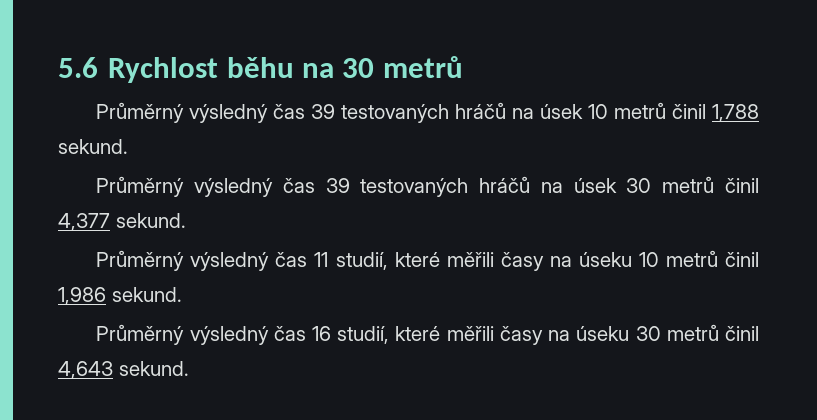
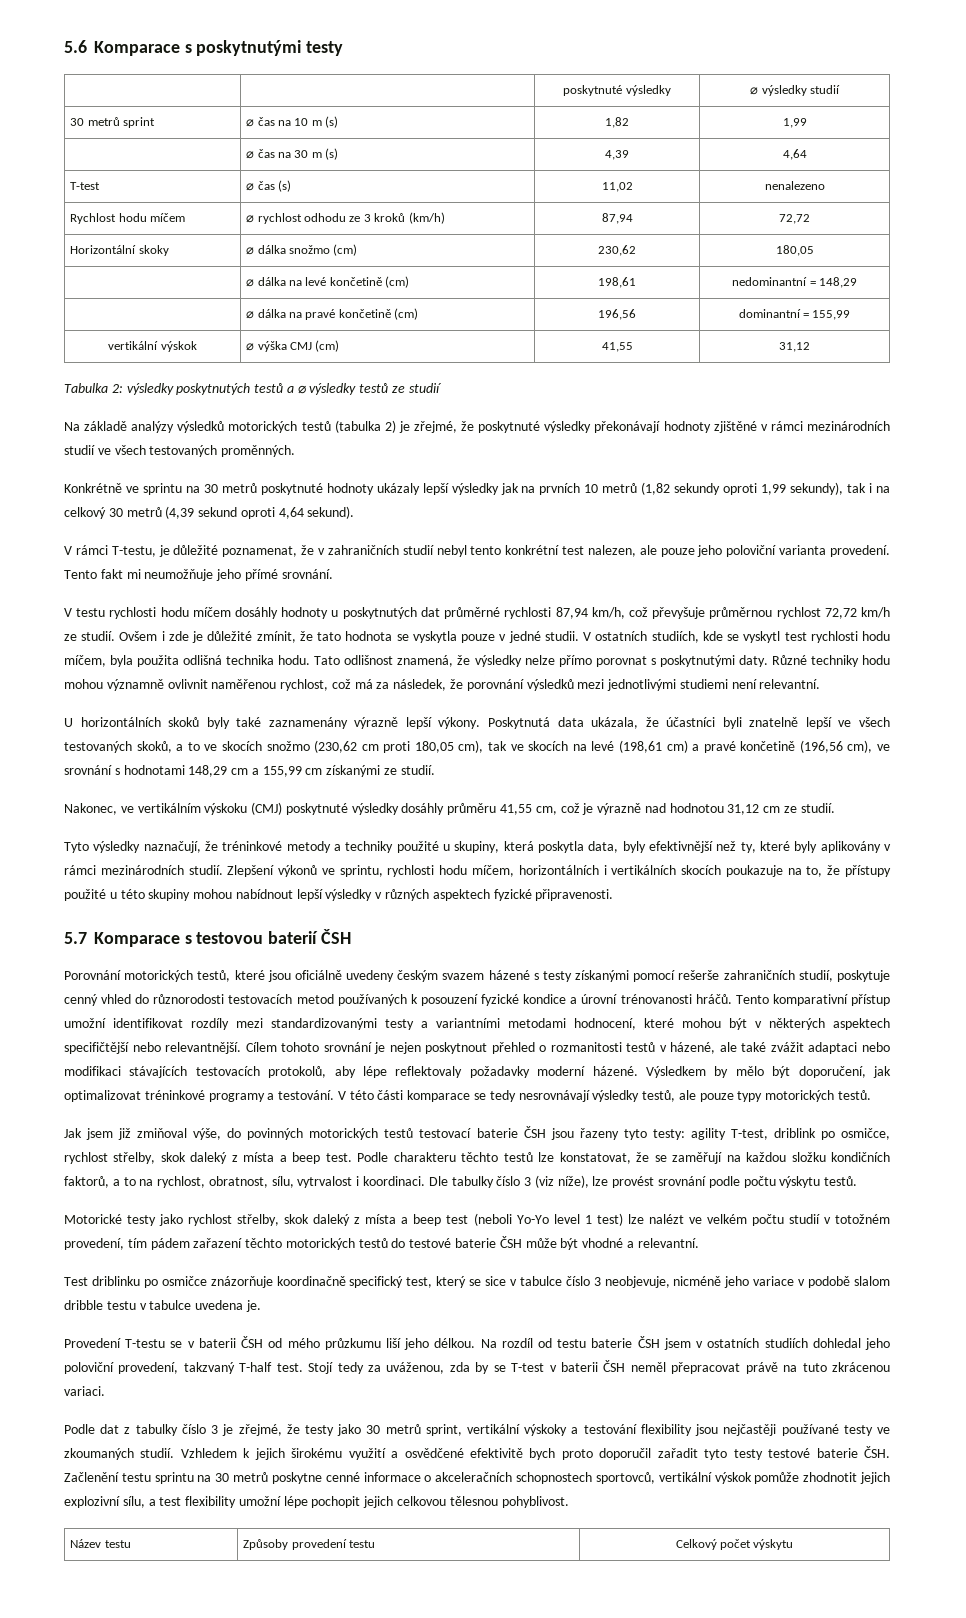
[108,56,463,83] [96,102,760,123] [58,139,128,154] [96,176,760,197] [58,213,186,231] [96,250,759,271] [58,287,182,305] [96,324,759,345] [58,361,189,379] Rychlost běhu na 30 metrů // Průměrný výsledný čas 39 testovaných hráčů na úsek 10 metrů činil 1,788 sekund. // Průměrný výsledný čas 39 testovaných hráčů na úsek 30 metrů činil 4,377 sekund. // Průměrný výsledný čas 11 studií, které měřili časy na úseku 10 metrů činil 1,986 sekund. // Průměrný výsledný čas 16 studií, které měřili časy na úseku 30 metrů činil 4,643 sekund. -> [94,40,344,56] [563,85,671,96] [750,85,840,96] [70,117,156,128] [246,116,339,128] [605,117,629,128] [782,118,807,128] [246,148,339,160] [605,150,629,160] [782,149,807,160] [70,182,101,190] [246,180,292,192] [601,182,633,192] [764,181,825,190] [70,213,186,224] [246,212,445,224] [601,213,633,224] [779,214,810,224] [70,245,169,256] [246,244,358,256] [598,245,636,256] [775,245,814,256] [246,276,410,288] [598,277,636,288] [732,277,857,288] [246,308,419,320] [598,309,636,320] [738,309,851,320] [108,341,197,352] [246,340,340,352] [601,342,633,352] [779,342,810,352] [64,383,442,395] [64,420,890,433] [64,445,296,457] [64,482,890,495] [64,506,355,519] [64,545,891,557] [64,569,333,581] [64,607,891,619] [64,631,891,643] [64,655,891,667] [64,679,821,691] [64,717,890,729] [64,740,891,753] [64,765,435,777] [64,802,835,815] [64,841,892,853] [64,865,892,877] [64,889,614,901] [64,929,351,947] [64,970,890,982] [64,994,891,1006] [64,1018,890,1030] [64,1042,890,1054] [64,1066,891,1078] [64,1090,872,1102] [64,1126,890,1140] [64,1152,891,1164] [64,1175,858,1188] [64,1213,890,1226] [64,1236,699,1250] [64,1276,891,1288] [64,1300,261,1312] [64,1336,891,1350] [64,1360,891,1374] [64,1386,105,1396] [64,1424,891,1436] [64,1446,891,1460] [64,1472,891,1484] [64,1496,569,1508] [70,1539,131,1548] [243,1539,376,1550] [675,1539,794,1550] Komparace s poskytnutými testy // | | poskytnuté výsledky | ⌀ výsledky studií // 30 metrů sprint | ⌀ čas na 10 m (s) | 1,82 | 1,99 // | ⌀ čas na 30 m (s) | 4,39 | 4,64 // T-test | ⌀ čas (s) | 11,02 | nenalezeno // Rychlost hodu míčem | ⌀ rychlost odhodu ze 3 kroků (km/h) | 87,94 | 72,72 // Horizontální skoky | ⌀ dálka snožmo (cm) | 230,62 | 180,05 // | ⌀ dálka na levé končetině (cm) | 198,61 | nedominantní = 148,29 // | ⌀ dálka na pravé končetině (cm) | 196,56 | dominantní = 155,99 // vertikální výskok | ⌀ výška CMJ (cm) | 41,55 | 31,12 // Tabulka 2: výsledky poskytnutých testů a ⌀ výsledky testů ze studií // Na základě analýzy výsledků motorických testů (tabulka 2) je zřejmé, že poskytnuté výsledky překonávají hodnoty zjištěné v rámci mezinárodních studií ve všech testovaných proměnných. // Konkrétně ve sprintu na 30 metrů poskytnuté hodnoty ukázaly lepší výsledky jak na prvních 10 metrů (1,82 sekundy oproti 1,99 sekundy), tak i na celkový 30 metrů (4,39 sekund oproti 4,64 sekund). // V rámci T-testu, je důležité poznamenat, že v zahraničních studií nebyl tento konkrétní test nalezen, ale pouze jeho poloviční varianta provedení. Tento fakt mi neumožňuje jeho přímé srovnání. // V testu rychlosti hodu míčem dosáhly hodnoty u poskytnutých dat průměrné rychlosti 87,94 km/h, což převyšuje průměrnou rychlost 72,72 km/h ze studií. Ovšem i zde je důležité zmínit, že tato hodnota se vyskytla pouze v jedné studii. V ostatních studiích, kde se vyskytl test rychlosti hodu míčem, byla použita odlišná technika hodu. Tato odlišnost znamená, že výsledky nelze přímo porovnat s poskytnutými daty. Různé techniky hodu mohou významně ovlivnit naměřenou rychlost, což má za následek, že porovnání výsledků mezi jednotlivými studiemi není relevantní. // U horizontálních skoků byly také zaznamenány výrazně lepší výkony. Poskytnutá data ukázala, že účastníci byli znatelně lepší ve všech testovaných skoků, a to ve skocích snožmo (230,62 cm proti 180,05 cm), tak ve skocích na levé (198,61 cm) a pravé končetině (196,56 cm), ve srovnání s hodnotami 148,29 cm a 155,99 cm získanými ze studií. // Nakonec, ve vertikálním výskoku (CMJ) poskytnuté výsledky dosáhly průměru 41,55 cm, což je výrazně nad hodnotou 31,12 cm ze studií. // Tyto výsledky naznačují, že tréninkové metody a techniky použité u skupiny, která poskytla data, byly efektivnější než ty, které byly aplikovány v rámci mezinárodních studií. Zlepšení výkonů ve sprintu, rychlosti hodu míčem, horizontálních i vertikálních skocích poukazuje na to, že přístupy použité u této skupiny mohou nabídnout lepší výsledky v různých aspektech fyzické připravenosti. // 5.7 Komparace s testovou baterií ČSH // Porovnání motorických testů, které jsou oficiálně uvedeny českým svazem házené s testy získanými pomocí rešerše zahraničních studií, poskytuje cenný vhled do různorodosti testovacích metod používaných k posouzení fyzické kondice a úrovní trénovanosti hráčů. Tento komparativní přístup umožní identifikovat rozdíly mezi standardizovanými testy a variantními metodami hodnocení, které mohou být v některých aspektech specifičtější nebo relevantnější. Cílem tohoto srovnání je nejen poskytnout přehled o rozmanitosti testů v házené, ale také zvážit adaptaci nebo modifikaci stávajících testovacích protokolů, aby lépe reflektovaly požadavky moderní házené. Výsledkem by mělo být doporučení, jak optimalizovat tréninkové programy a testování. V této části komparace se tedy nesrovnávají výsledky testů, ale pouze typy motorických testů. // Jak jsem již zmiňoval výše, do povinných motorických testů testovací baterie ČSH jsou řazeny tyto testy: agility T-test, driblink po osmičce, rychlost střelby, skok daleký z místa a beep test. Podle charakteru těchto testů lze konstatovat, že se zaměřují na každou složku kondičních faktorů, a to na rychlost, obratnost, sílu, vytrvalost i koordinaci. Dle tabulky číslo 3 (viz níže), lze provést srovnání podle počtu výskytu testů. // Motorické testy jako rychlost střelby, skok daleký z místa a beep test (neboli Yo-Yo level 1 test) lze nalézt ve velkém počtu studií v totožném provedení, tím pádem zařazení těchto motorických testů do testové baterie ČSH může být vhodné a relevantní. // Test driblinku po osmičce znázorňuje koordinačně specifický test, který se sice v tabulce číslo 3 neobjevuje, nicméně jeho variace v podobě slalom dribble testu v tabulce uvedena je. // Provedení T-testu se v baterii ČSH od mého průzkumu liší jeho délkou. Na rozdíl od testu baterie ČSH jsem v ostatních studiích dohledal jeho poloviční provedení, takzvaný T-half test. Stojí tedy za uváženou, zda by se T-test v baterii ČSH neměl přepracovat právě na tuto zkrácenou variaci. // Podle dat z tabulky číslo 3 je zřejmé, že testy jako 30 metrů sprint, vertikální výskoky a testování flexibility jsou nejčastěji používané testy ve zkoumaných studií. Vzhledem k jejich širokému využití a osvědčené efektivitě bych proto doporučil zařadit tyto testy testové baterie ČSH. Začlenění testu sprintu na 30 metrů poskytne cenné informace o akceleračních schopnostech sportovců, vertikální výskok pomůže zhodnotit jejich explozivní sílu, a test flexibility umožní lépe pochopit jejich celkovou tělesnou pohyblivost. // Název testu | Způsoby provedení testu | Celkový počet výskytu

